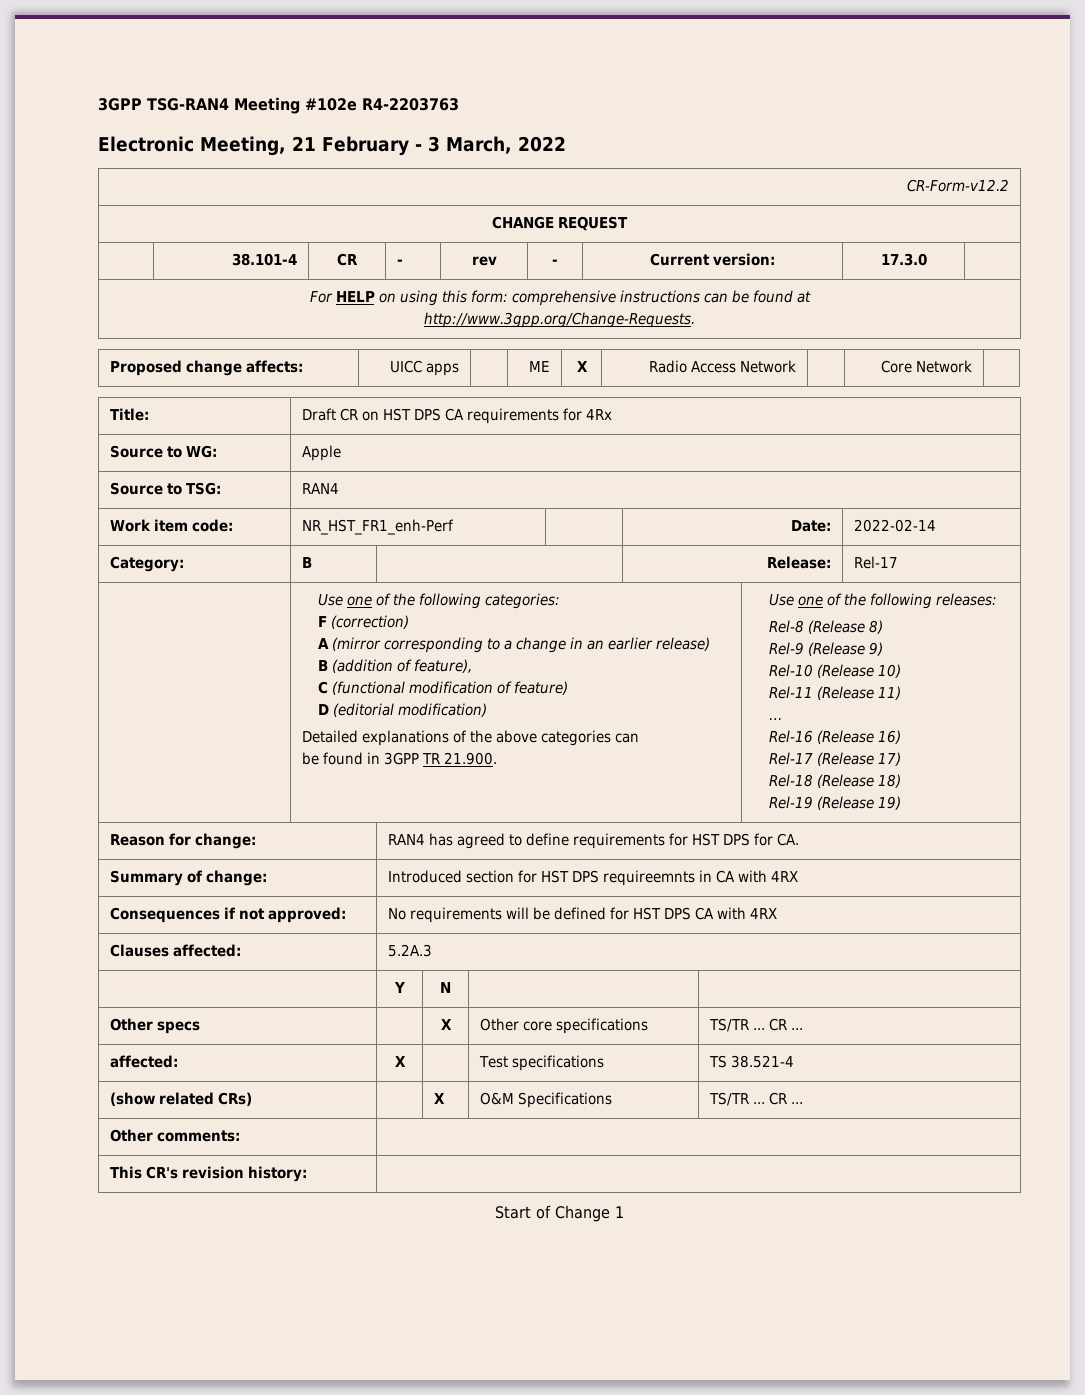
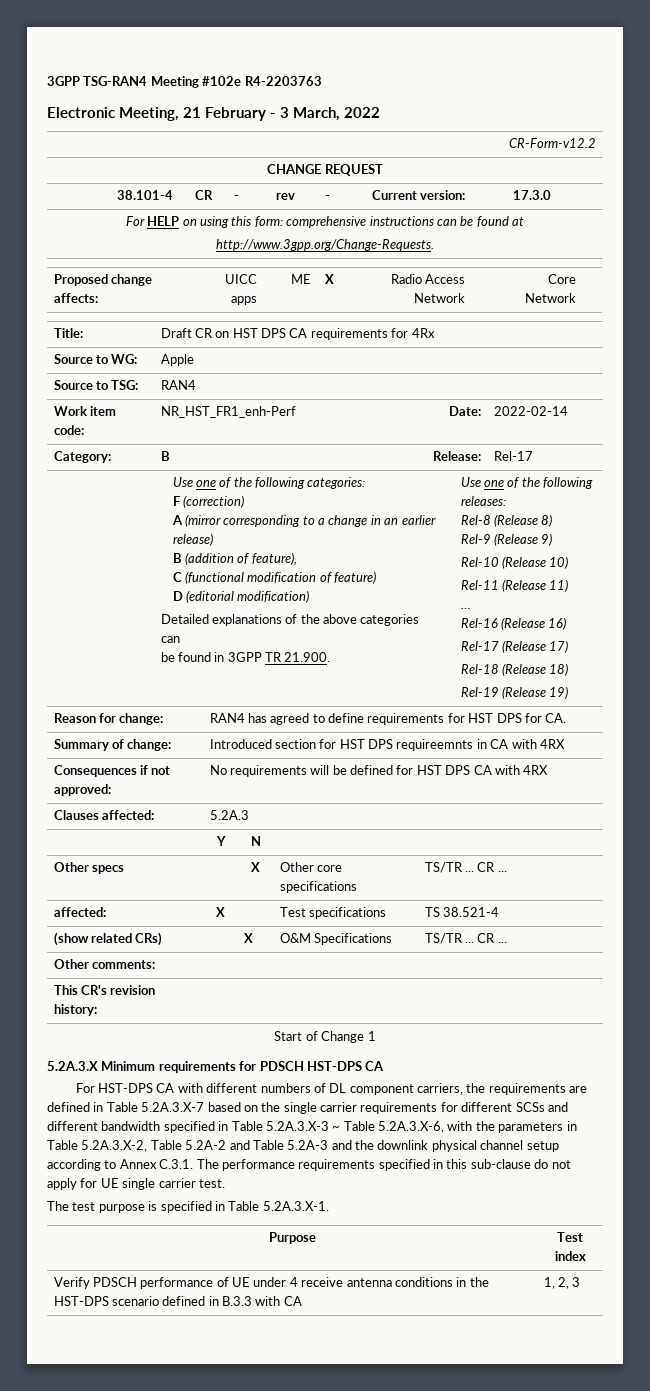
(624, 1212) none -> [47,1061,385,1073] [75,1083,588,1095] [47,1102,568,1114] [47,1121,577,1133] [47,1140,559,1152] [47,1159,571,1171] [47,1178,225,1190] [47,1201,329,1213] [269,1232,316,1244] [557,1232,583,1242] [554,1251,586,1261] [53,1277,489,1289] [53,1296,302,1306] [543,1277,581,1289] // 5.2A.3.X Minimum requirements for PDSCH HST-DPS CA // For HST-DPS CA with different numbers of DL component carriers, the requirements are defined in Table 5.2A.3.X-7 based on the single carrier requirements for different SCSs and different bandwidth specified in Table 5.2A.3.X-3 ~ Table 5.2A.3.X-6, with the parameters in Table 5.2A.3.X-2, Table 5.2A-2 and Table 5.2A-3 and the downlink physical channel setup according to Annex C.3.1. The performance requirements specified in this sub-clause do not apply for UE single carrier test. // The test purpose is specified in Table 5.2A.3.X-1. // Purpose | Test index // Verify PDSCH performance of UE under 4 receive antenna conditions in the HST-DPS scenario defined in B.3.3 with CA | 1, 2, 3

